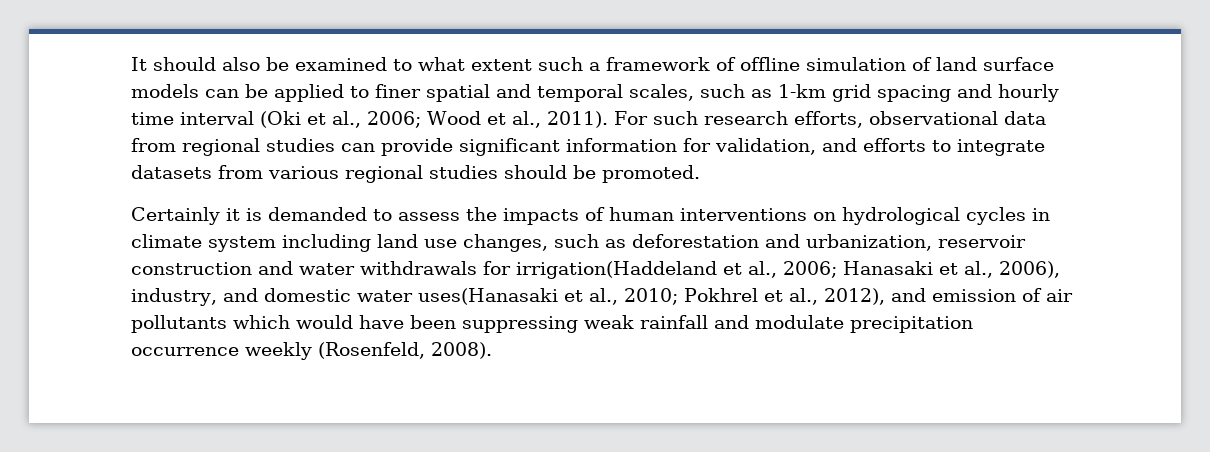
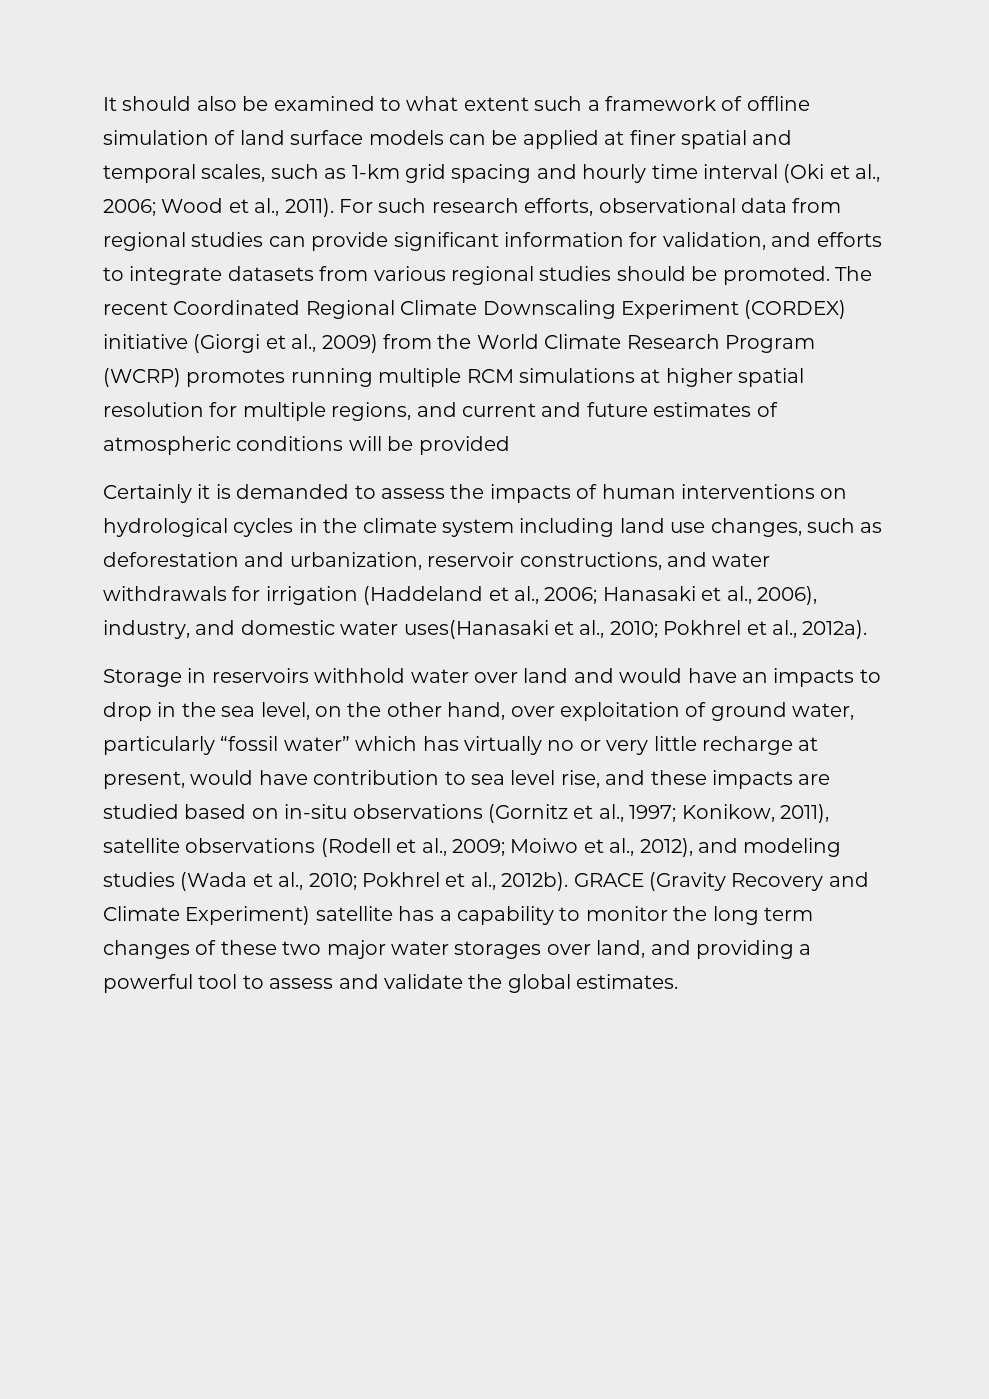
[350,86,369,98] to -> [604,131,625,145] at
(700, 174) none -> [834,266,872,281] [103,300,847,319] [103,334,815,353] [103,368,805,387] [103,402,778,421] [103,436,510,455] The recent Coordinated Regional Climate Downscaling Experiment (CORDEX) initiative (Giorgi et al., 2009) from the World Climate Research Program (WCRP) promotes running multiple RCM simulations at higher spatial resolution for multiple regions, and current and future estimates of atmospheric conditions will be provided
(1050, 214) none -> [323,518,358,533] the
[131,262,252,275] construction -> [519,552,662,570] constructions,
[516,261,717,279] irrigation(Haddeland -> [265,586,484,605] irrigation (Haddeland
[823,288,1073,305] [131,315,973,333] [131,342,492,360] 2012), and emission of air pollutants which would have been suppressing weak rainfall and modulate precipitation occurrence weekly (Rosenfeld, 2008). -> [802,620,868,639] [103,668,881,687] [103,702,855,721] [103,736,819,755] [103,770,831,789] [103,804,829,823] [103,838,842,857] [103,872,869,891] [103,906,813,925] [103,940,812,959] [103,974,679,993] 2012a). // Storage in reservoirs withhold water over land and would have an impacts to drop in the sea level, on the other hand, over exploitation of ground water, particularly “fossil water” which has virtually no or very little recharge at present, would have contribution to sea level rise, and these impacts are studied based on in-situ observations (Gornitz et al., 1997; Konikow, 2011), satellite observations (Rodell et al., 2009; Moiwo et al., 2012), and modeling studies (Wada et al., 2010; Pokhrel et al., 2012b). GRACE (Gravity Recovery and Climate Experiment) satellite has a capability to monitor the long term changes of these two major water storages over land, and providing a powerful tool to assess and validate the global estimates.

